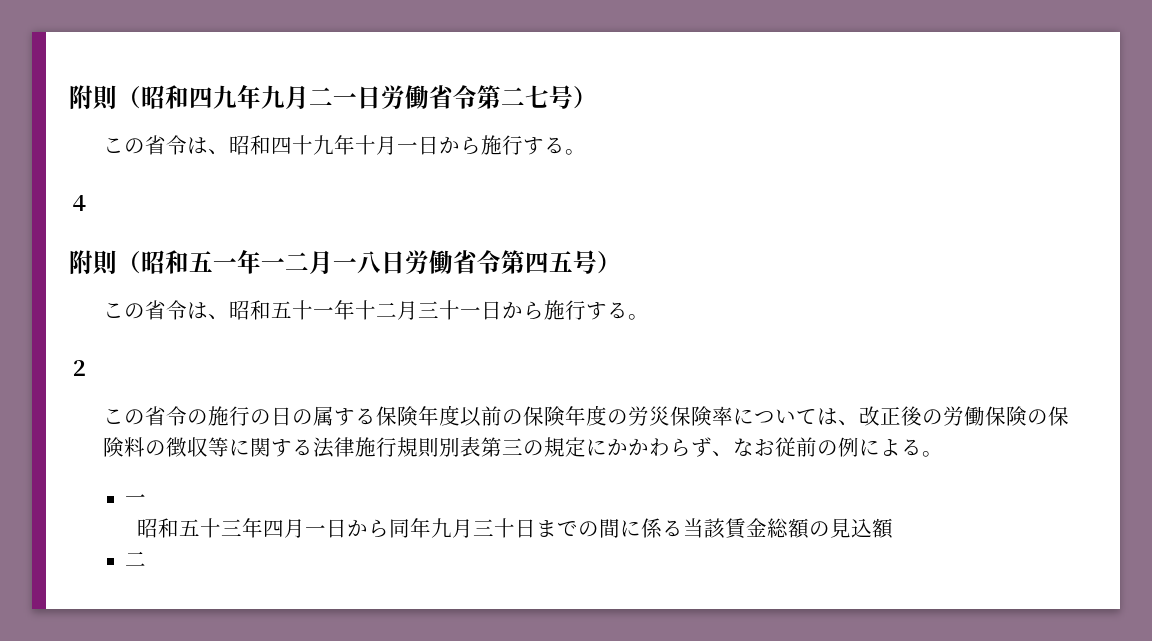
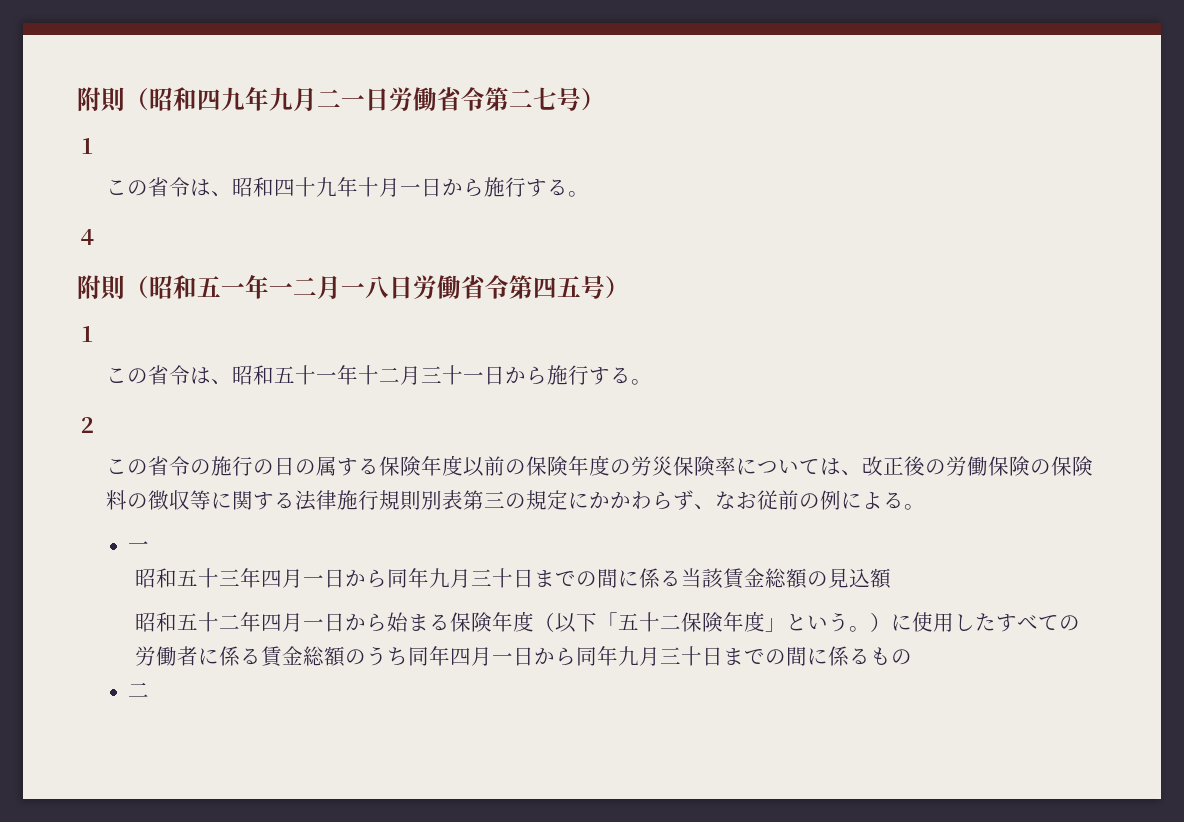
(597, 97) none -> [77,138,98,154] // １
(621, 262) none -> [77,326,98,342] // １
(893, 528) none -> [134,611,1080,633] [134,646,912,667] // 昭和五十二年四月一日から始まる保険年度（以下「五十二保険年度」という。）に使用したすべての労働者に係る賃金総額のうち同年四月一日から同年九月三十日までの間に係るもの

